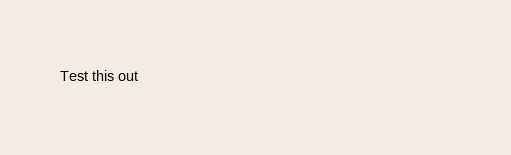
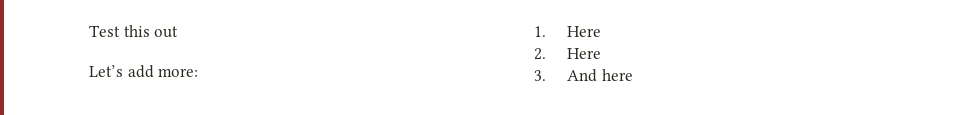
(138, 76) none -> [89,65,199,78] [534,26,602,37] [534,48,602,60] [534,69,633,82] // Let’s add more: // 1. Here // 2. Here // 3. And here

